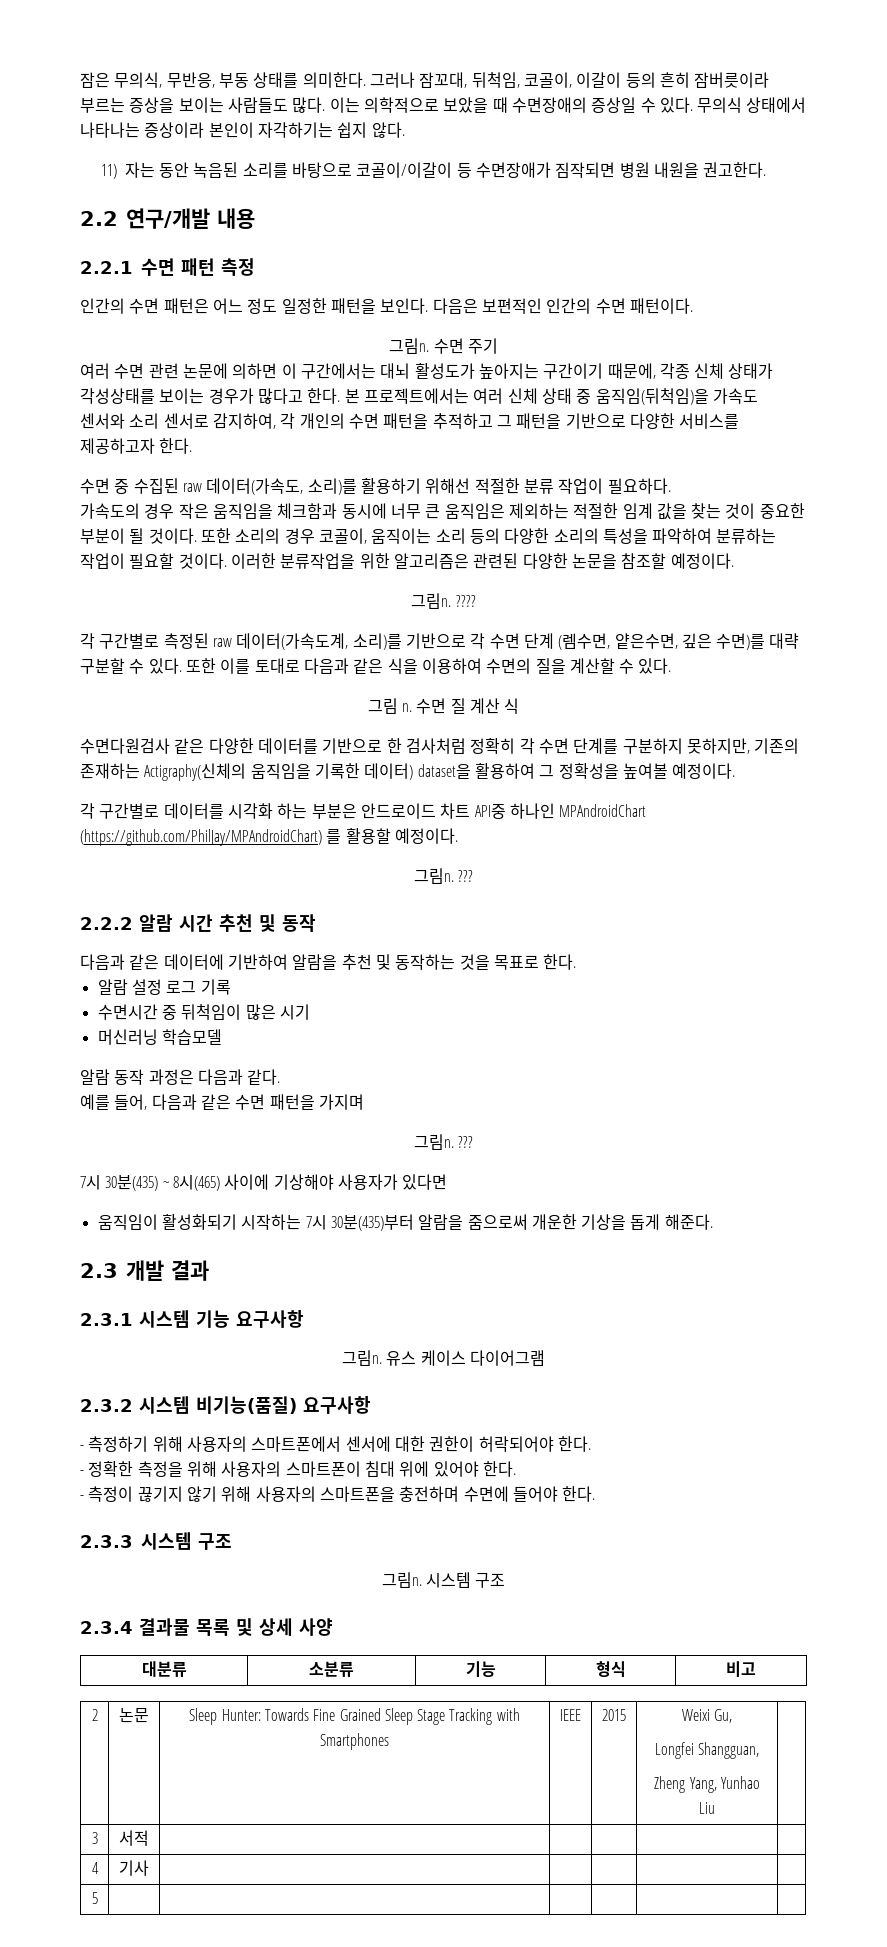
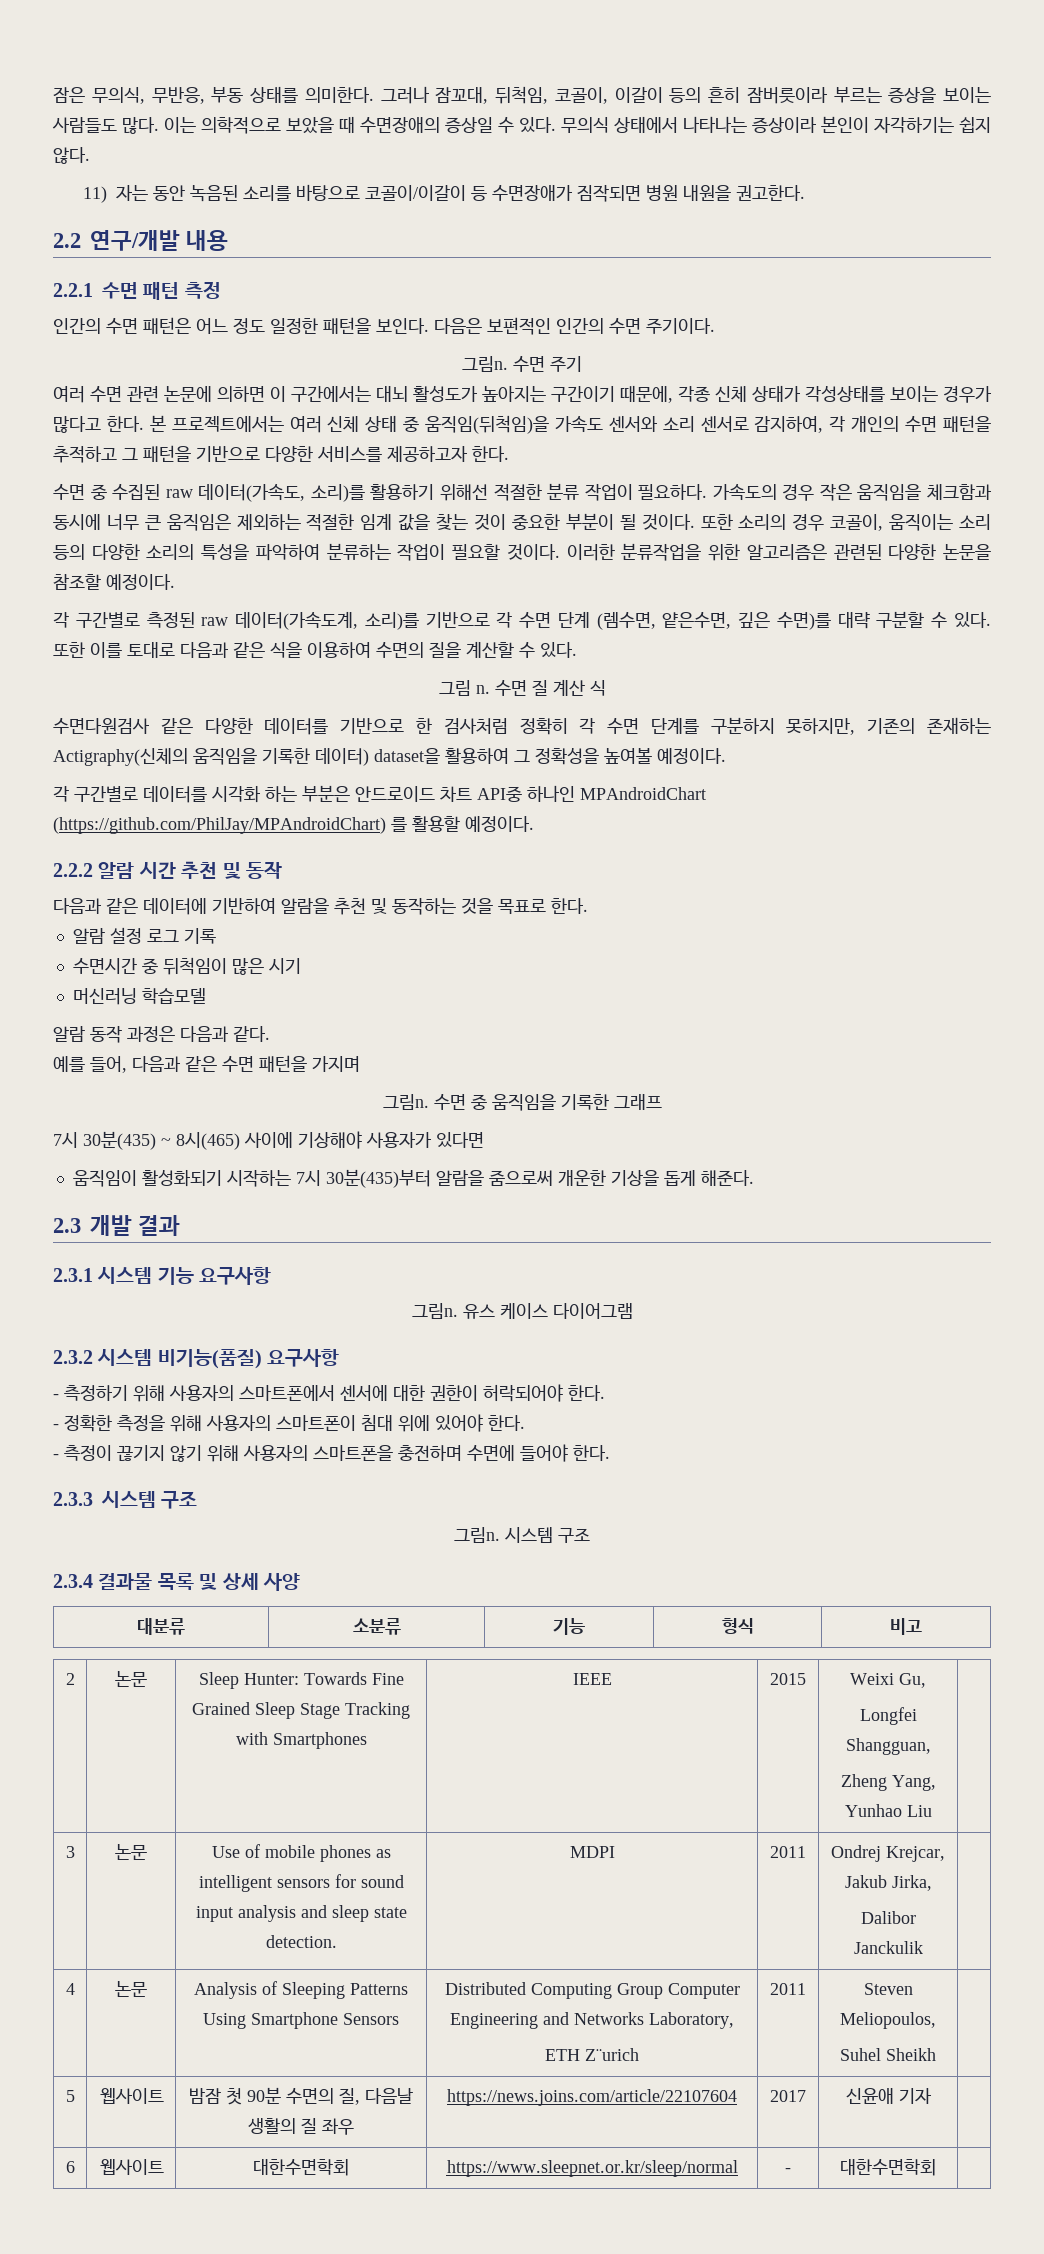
[629,298,693,314] 패턴이다. -> [646,318,715,334] 주기이다.
(671, 486) // -> (708, 492) none
[411,593,476,609] // 그림n. ???? -> (175, 582) none
[413,868,474,884] // 그림n. ??? -> (534, 824) none
[458,1136,474,1148] ??? -> [433,1094,662,1111] 수면 중 움직임을 기록한 그래프
[119,1830,149,1846] [91,1862,99,1874] [119,1860,149,1876] [91,1892,98,1904] 서적 | | | | | // 4 | 기사 | | | | | // 5 | | | | | -> [115,1844,147,1860] [211,1844,391,1862] [198,1874,404,1892] [195,1905,407,1922] [265,1935,337,1948] [569,1846,615,1858] [770,1846,806,1858] [831,1845,945,1862] [844,1875,932,1891] [860,1911,916,1924] [853,1941,923,1954] [65,1983,75,1995] [115,1981,147,1997] [194,1981,408,1999] [203,2012,399,2029] [444,1982,740,1999] [449,2012,734,2029] [545,2048,639,2061] [770,1983,806,1995] [863,1983,913,1995] [840,2012,936,2029] [840,2048,936,2061] [65,2090,75,2102] [100,2088,165,2104] [189,2087,413,2105] [248,2118,354,2135] [446,2089,737,2106] [770,2090,806,2102] [845,2088,932,2104] [65,2161,75,2173] [100,2159,165,2175] [253,2159,349,2176] [446,2160,738,2177] [785,2168,791,2173] [840,2159,936,2176] 논문 | Use of mobile phones as intelligent sensors for sound input analysis and sleep state detection. | MDPI | 2011 | Ondrej Krejcar, Jakub Jirka, // Dalibor Janckulik | // 4 | 논문 | Analysis of Sleeping Patterns Using Smartphone Sensors | Distributed Computing Group Computer Engineering and Networks Laboratory, // ETH Z¨urich | 2011 | Steven Meliopoulos, // Suhel Sheikh | // 5 | 웹사이트 | 밤잠 첫 90분 수면의 질, 다음날 생활의 질 좌우 | https://news.joins.com/article/22107604 | 2017 | 신윤애 기자 | // 6 | 웹사이트 | 대한수면학회 | https://www.sleepnet.or.kr/sleep/normal | - | 대한수면학회

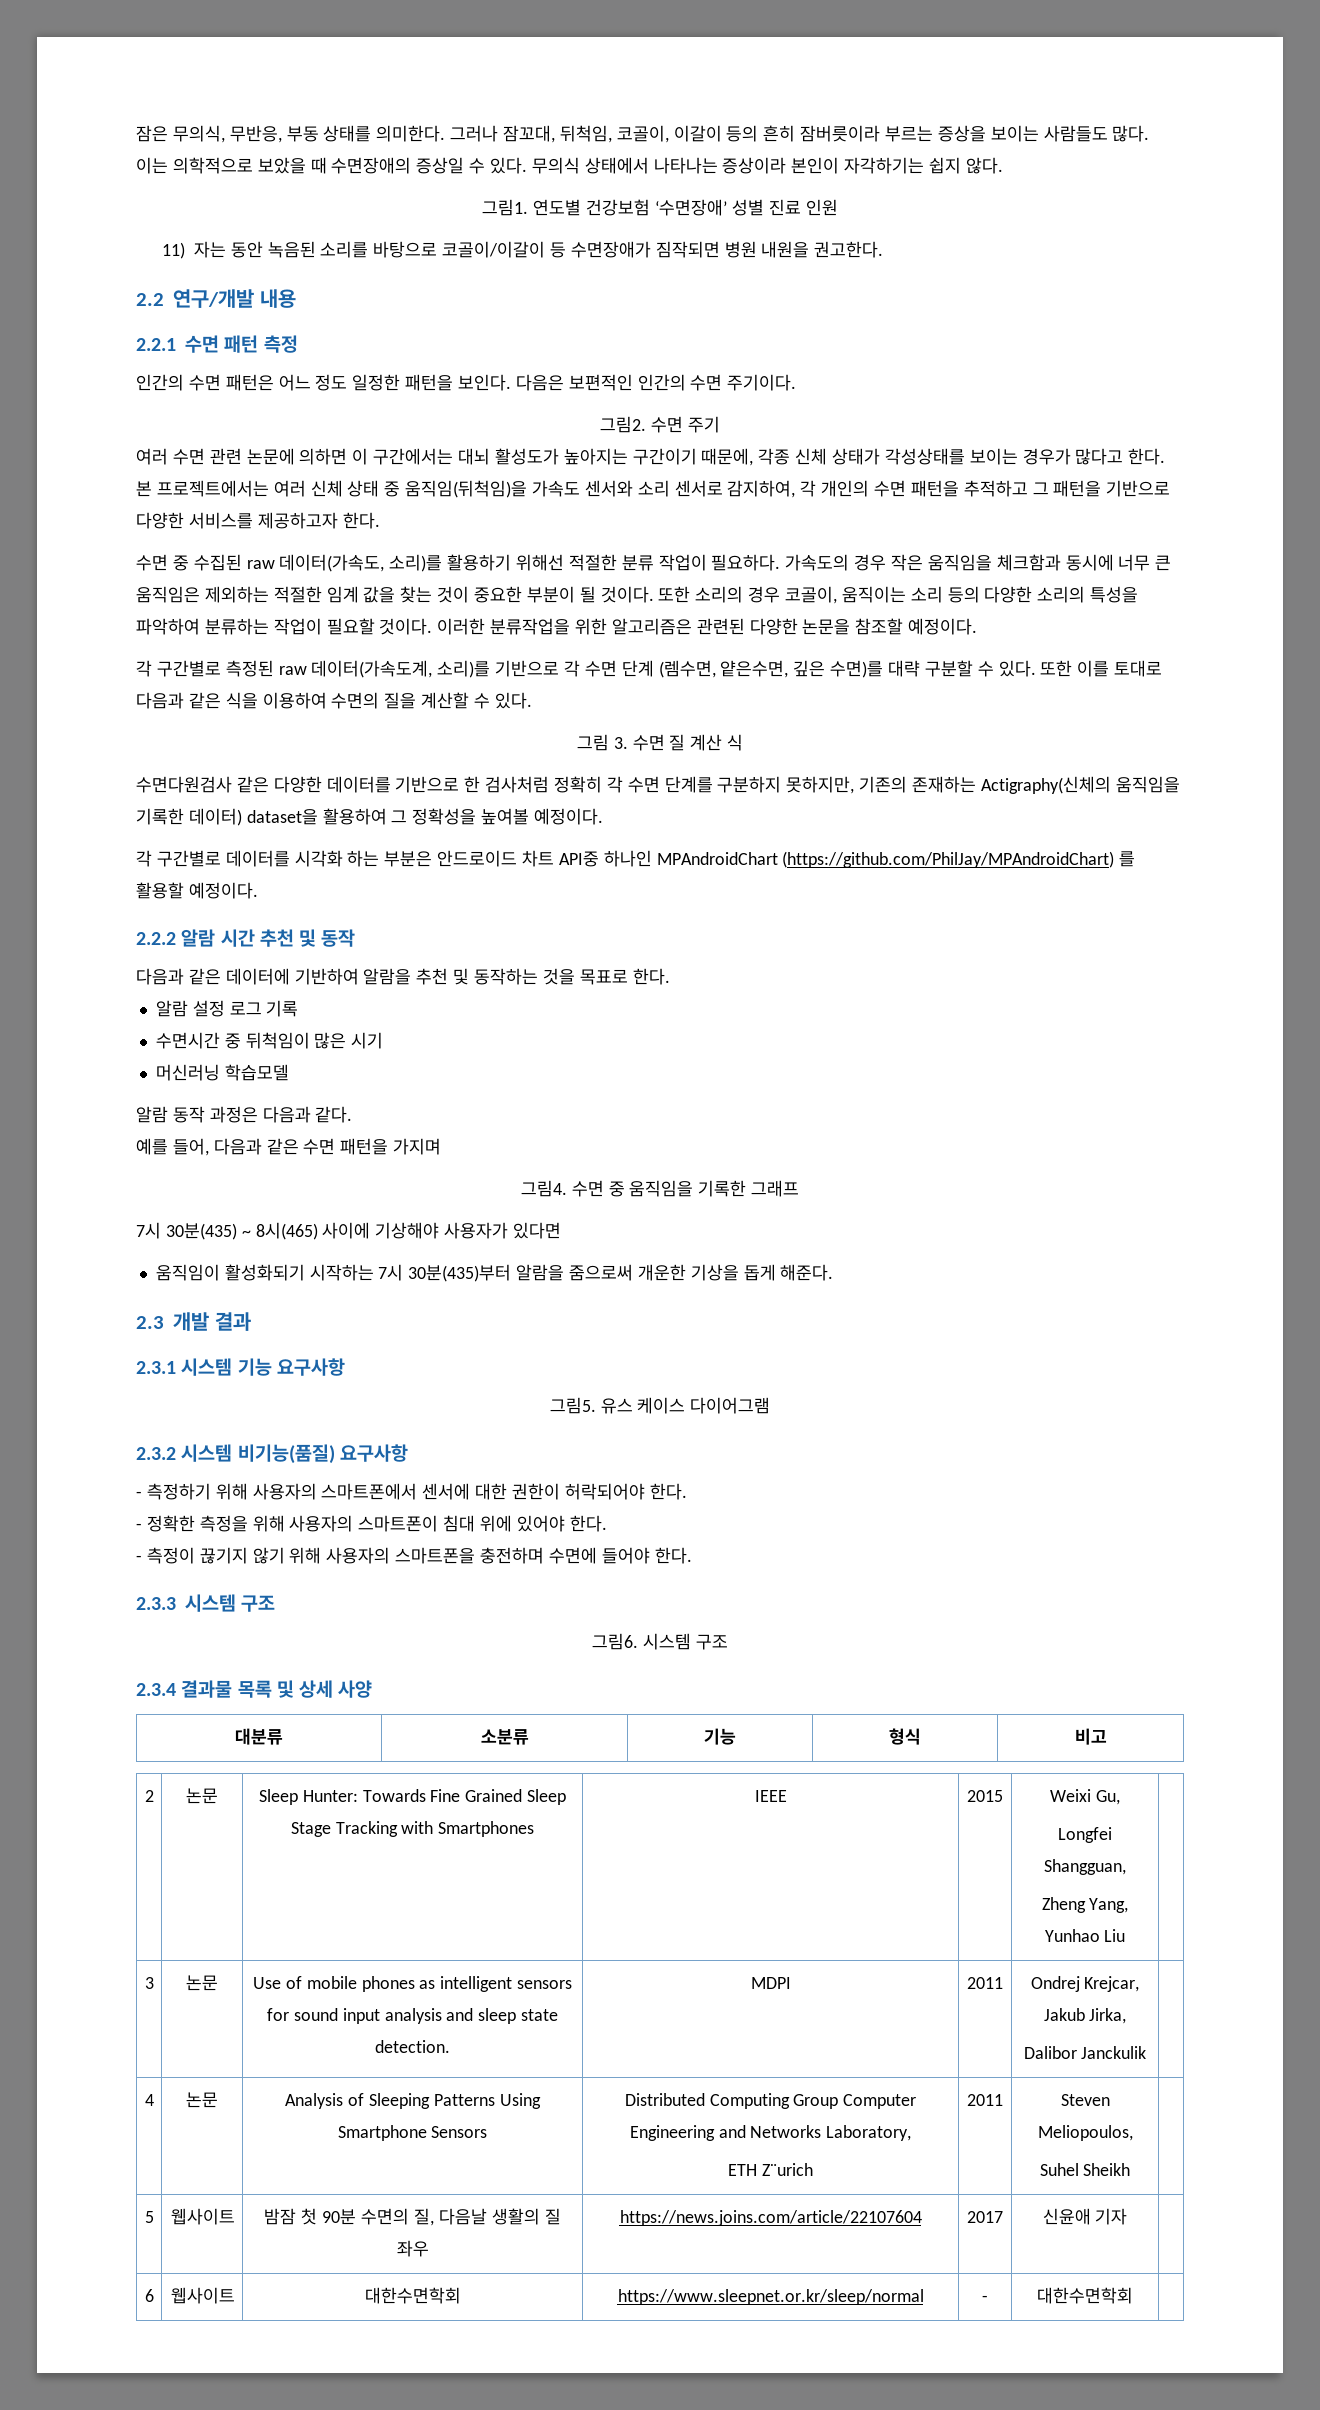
(90, 155) none -> [482,199,838,216] // 그림1. 연도별 건강보험 ‘수면장애’ 성별 진료 인원
[462,356,508,372] 그림n. -> [600,416,647,433] 그림2.
[475,685,490,694] n. -> [613,737,628,749] 3.
[382,1094,429,1110] 그림n. -> [520,1180,567,1197] 그림4.
[411,1303,458,1319] 그림n. -> [549,1397,596,1414] 그림5.
[454,1527,500,1543] 그림n. -> [592,1633,639,1650] 그림6.

